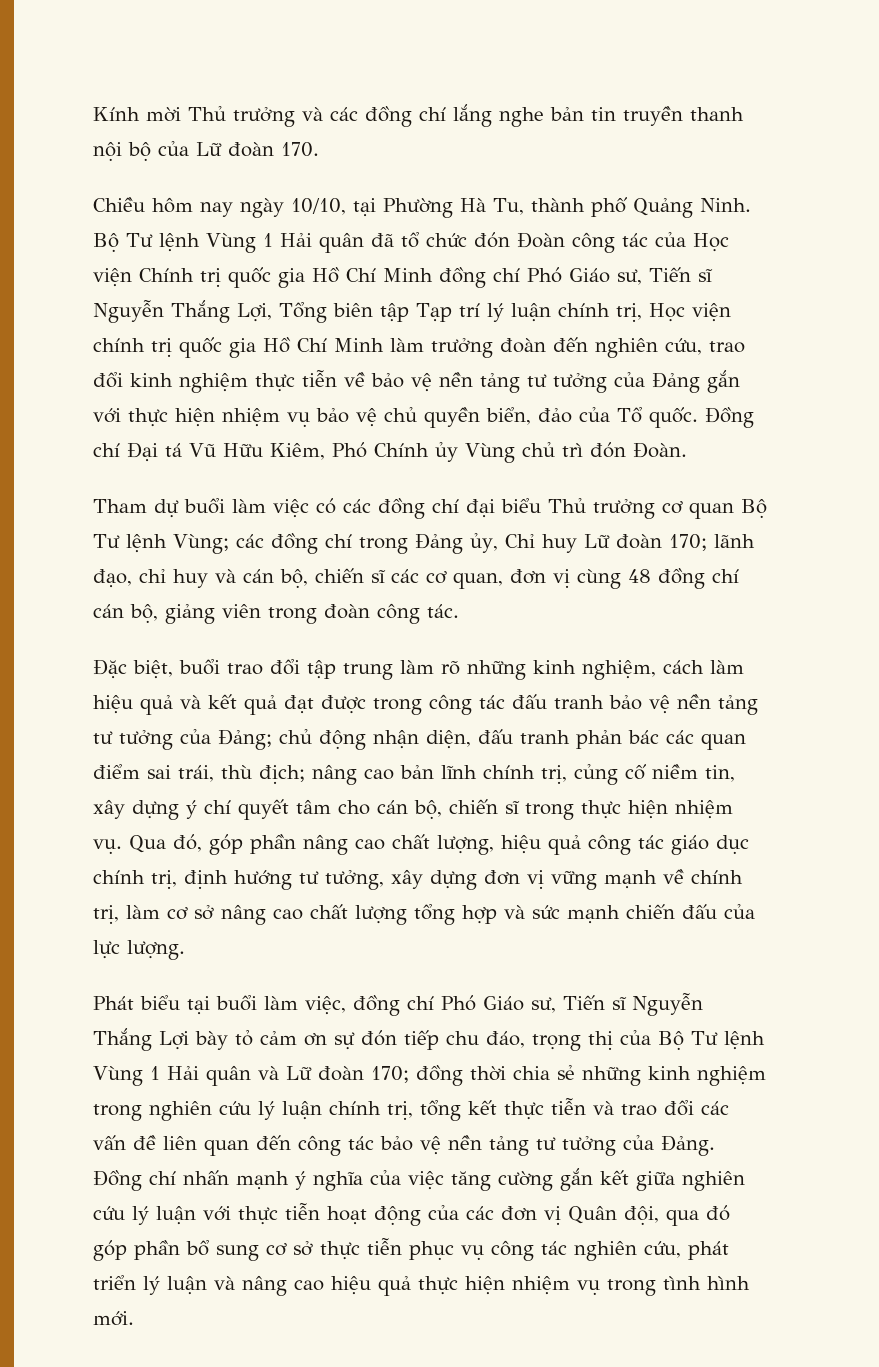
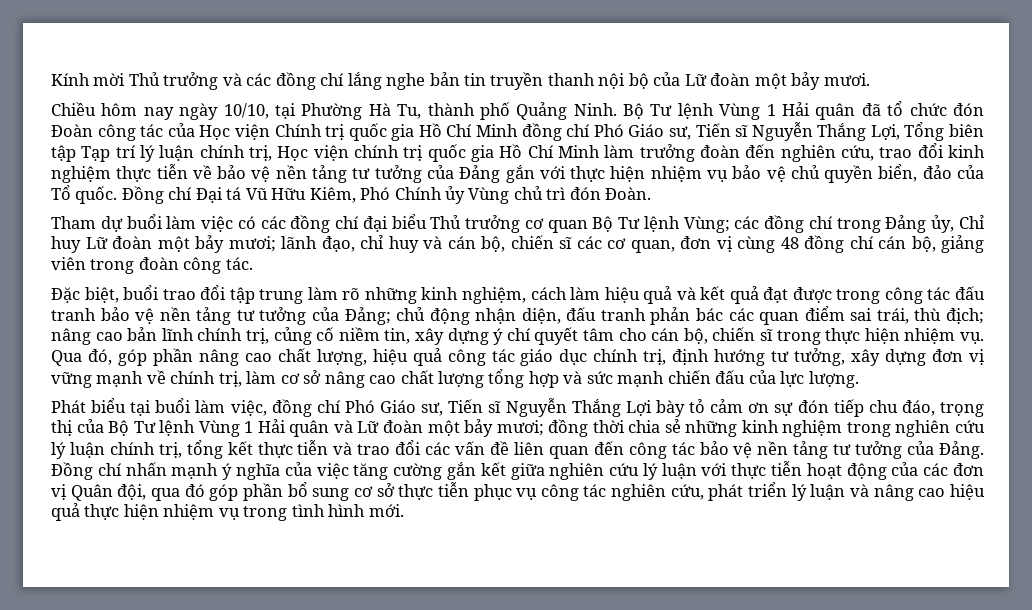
[281,142,319,157] 170. -> [754,72,870,90] một bảy mươi.
[668,534,707,551] 170; -> [157,235,276,253] một bảy mươi;
[370,1066,409,1083] 170; -> [427,419,544,437] một bảy mươi;

